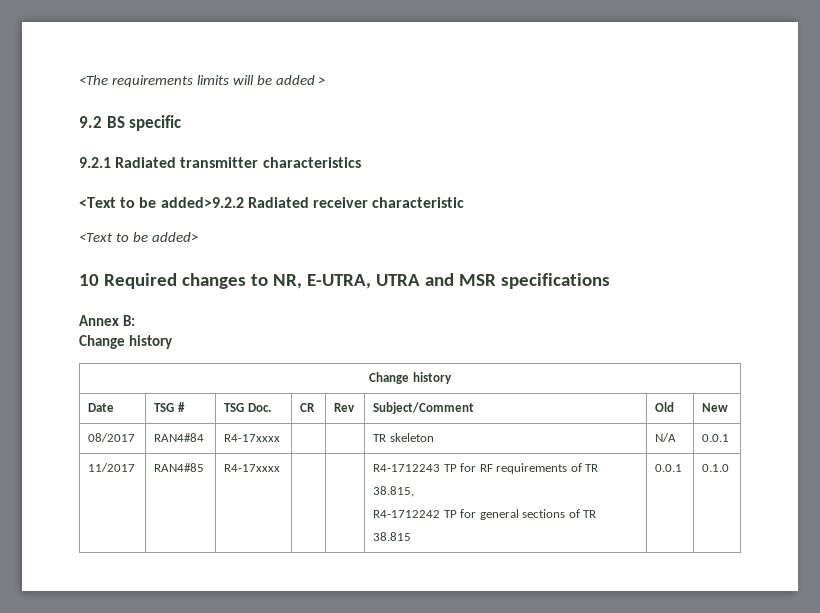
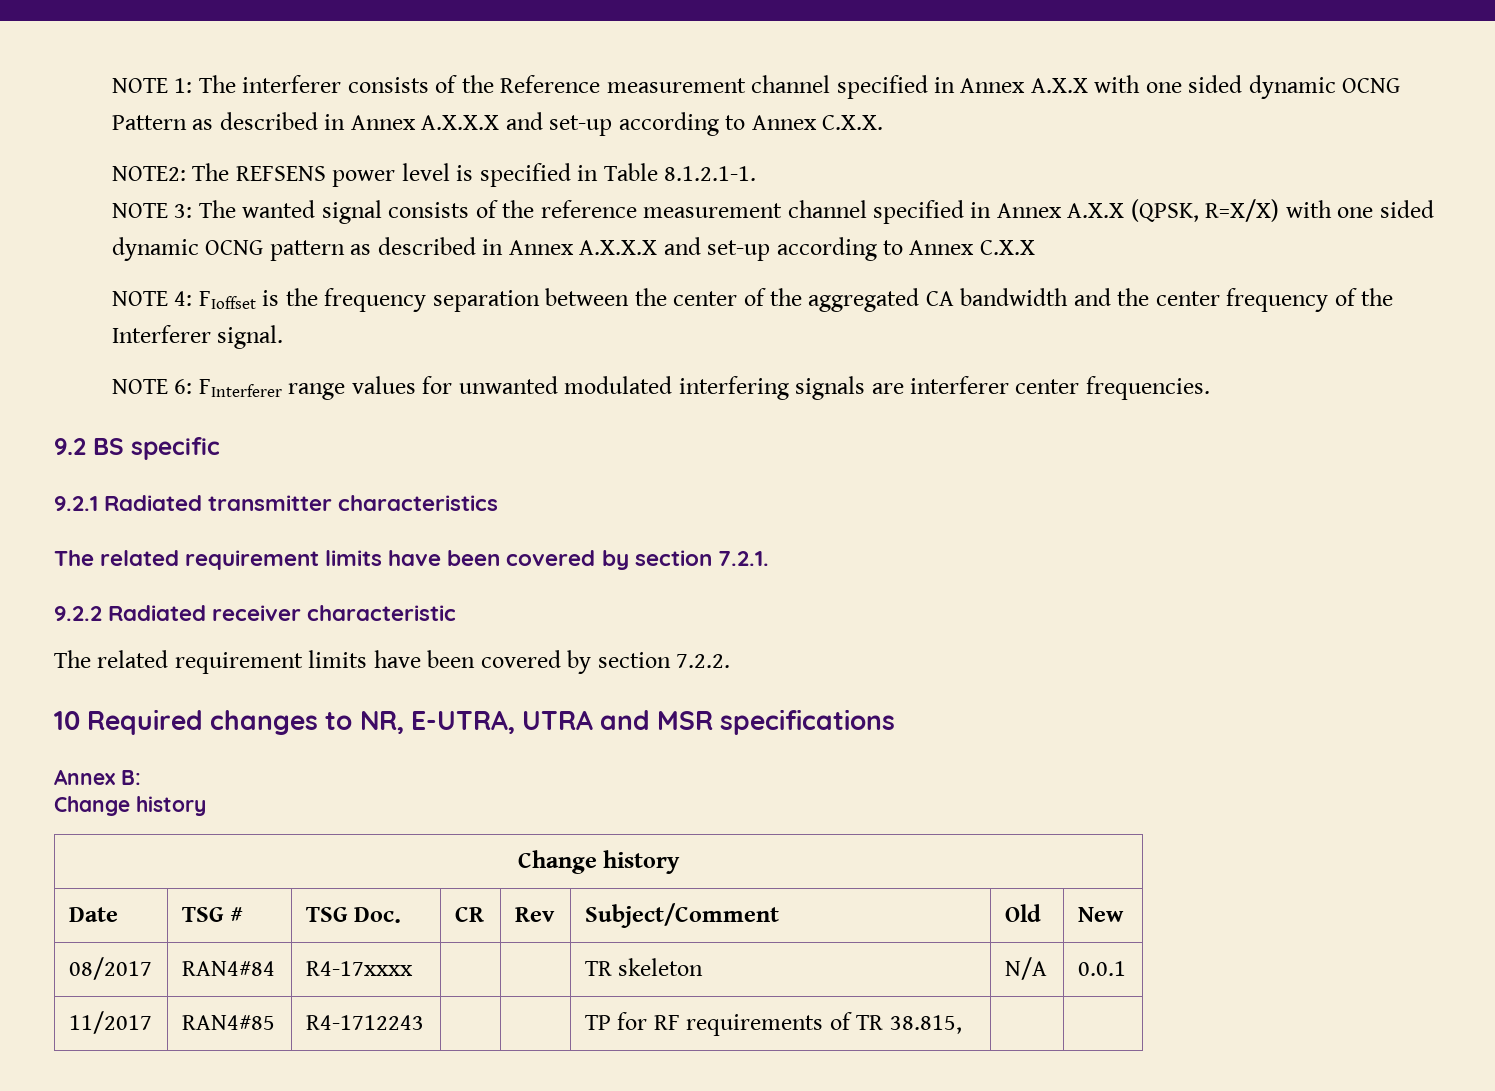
[79,75,326,87] <The requirements limits will be added > -> [111,75,1401,99] [111,112,883,136] [111,163,757,187] [111,199,1434,224] [111,237,1035,261] [111,288,1394,312] [111,325,284,349] [111,376,1210,400] NOTE 1: The interferer consists of the Reference measurement channel specified in Annex A.X.X with one sided dynamic OCNG Pattern as described in Annex A.X.X.X and set-up according to Annex C.X.X. // NOTE2: The REFSENS power level is specified in Table 8.1.2.1-1. // NOTE 3: The wanted signal consists of the reference measurement channel specified in Annex A.X.X (QPSK, R=X/X) with one sided dynamic OCNG pattern as described in Annex A.X.X.X and set-up according to Annex C.X.X // NOTE 4: FIoffset is the frequency separation between the center of the aggregated CA bandwidth and the center frequency of the Interferer signal. // NOTE 6: FInterferer range values for unwanted modulated interfering signals are interferer center frequencies.
[79,197,465,208] [79,232,198,242] <Text to be added>9.2.2 Radiated receiver characteristic // <Text to be added> -> [54,550,769,570] [54,605,457,621] [54,650,731,674] The related requirement limits have been covered by section 7.2.1. // 9.2.2 Radiated receiver characteristic // The related requirement limits have been covered by section 7.2.2.
[224,464,281,472] [373,464,441,472] R4-17xxxx | | | R4-1712243 -> [305,1015,424,1030] R4-1712243 | | |
[373,509,597,520] [373,532,412,541] [655,464,683,472] [702,464,730,472] // R4-1712242 TP for general sections of TR 38.815 | 0.0.1 | 0.1.0 -> (962, 1024) | |

